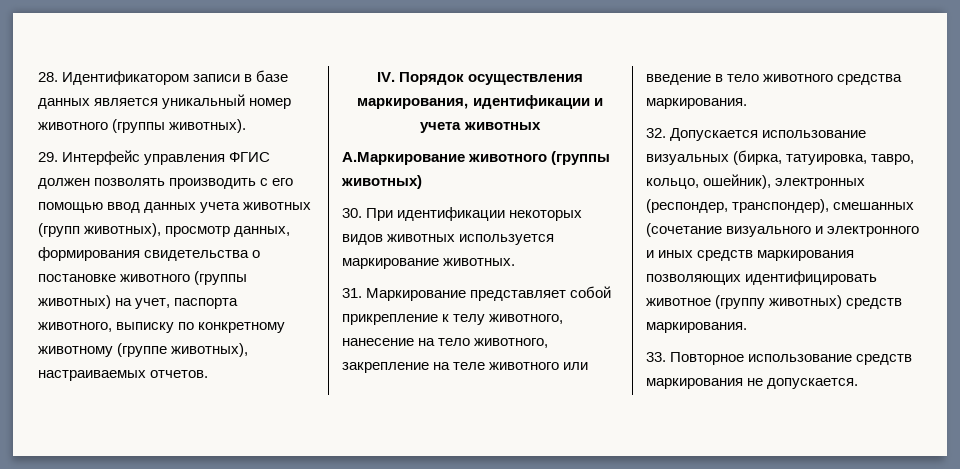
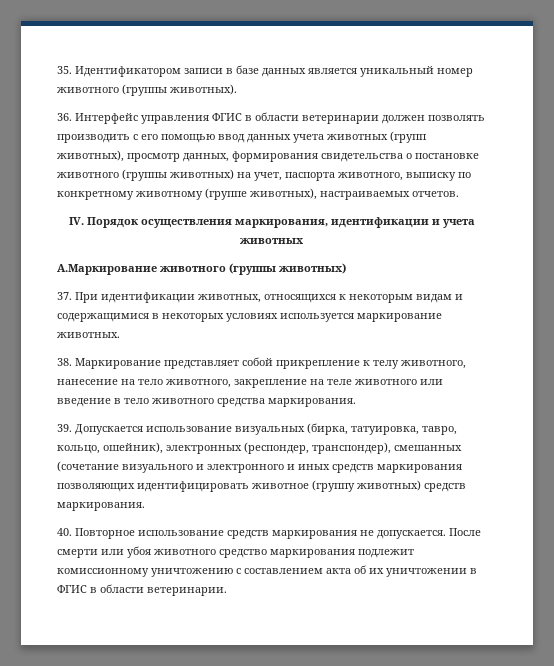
[38,72,58,82] 28. -> [57,66,72,74] 35.
[38,152,58,162] 29. -> [57,113,72,121] 36.
(271, 157) none -> [245,112,379,124] в области ветеринарии
[342,208,362,218] 30. -> [57,292,72,300] 37.
[509,210,583,221] [342,234,456,245] некоторых видов животных -> [198,294,463,303] [57,313,278,322] животных, относящихся к некоторым видам и содержащимися в некоторых условиях
[342,288,362,298] 31. -> [57,358,72,366] 38.
[646,128,666,138] 32. -> [57,424,72,432] 39.
[646,352,666,362] 33. -> [57,528,72,536] 40.
(859, 383) none -> [449,528,481,536] [57,546,414,558] [57,565,477,577] [57,584,227,596] После смерти или убоя животного средство маркирования подлежит комиссионному уничтожению с составлением акта об их уничтожении в ФГИС в области ветеринарии.

